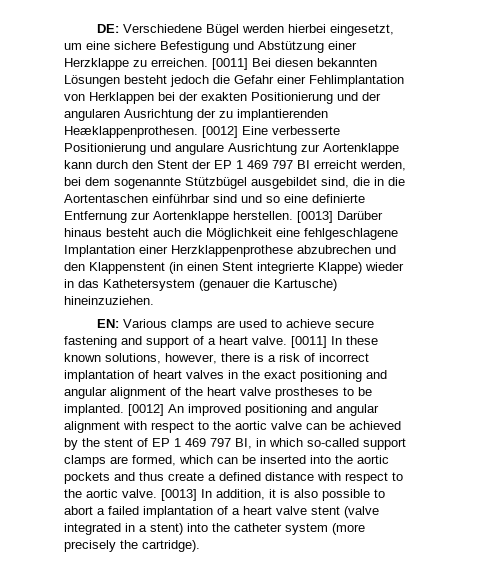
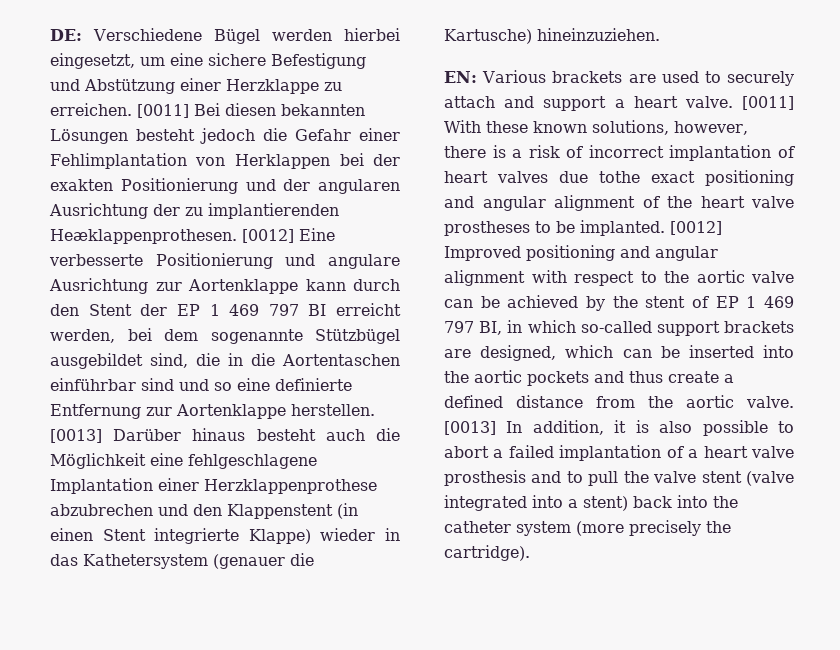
[170,319,213,331] clamps -> [552,71,623,83] brackets
[285,319,374,328] [64,336,117,348] achieve secure fastening -> [727,71,794,86] [444,96,495,108] securely attach
[193,336,204,345] of -> (607, 103) none
[331,336,342,345] In -> [444,120,481,133] With
[228,370,260,379] in the -> [559,171,640,183] due tothe
[168,404,241,416] An improved -> [444,246,521,261] Improved
[64,455,176,467] clamps are formed, -> [724,321,794,333] [444,345,557,361] brackets are designed,
[317,472,403,484] with respect to -> [596,396,635,408] from
(307, 510) none -> [444,470,697,486] prosthesis and to pull the valve
[125,523,135,532] in -> [532,495,563,508] into
(183, 529) none -> [633,496,672,508] back

